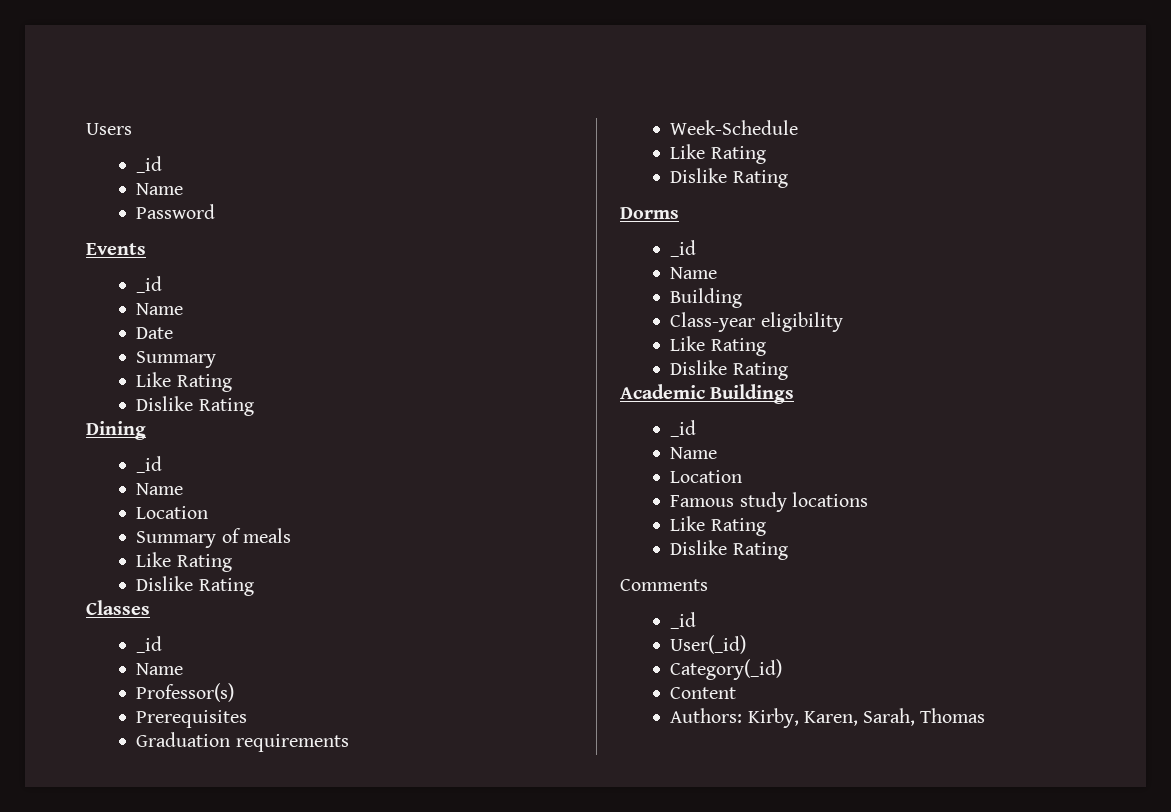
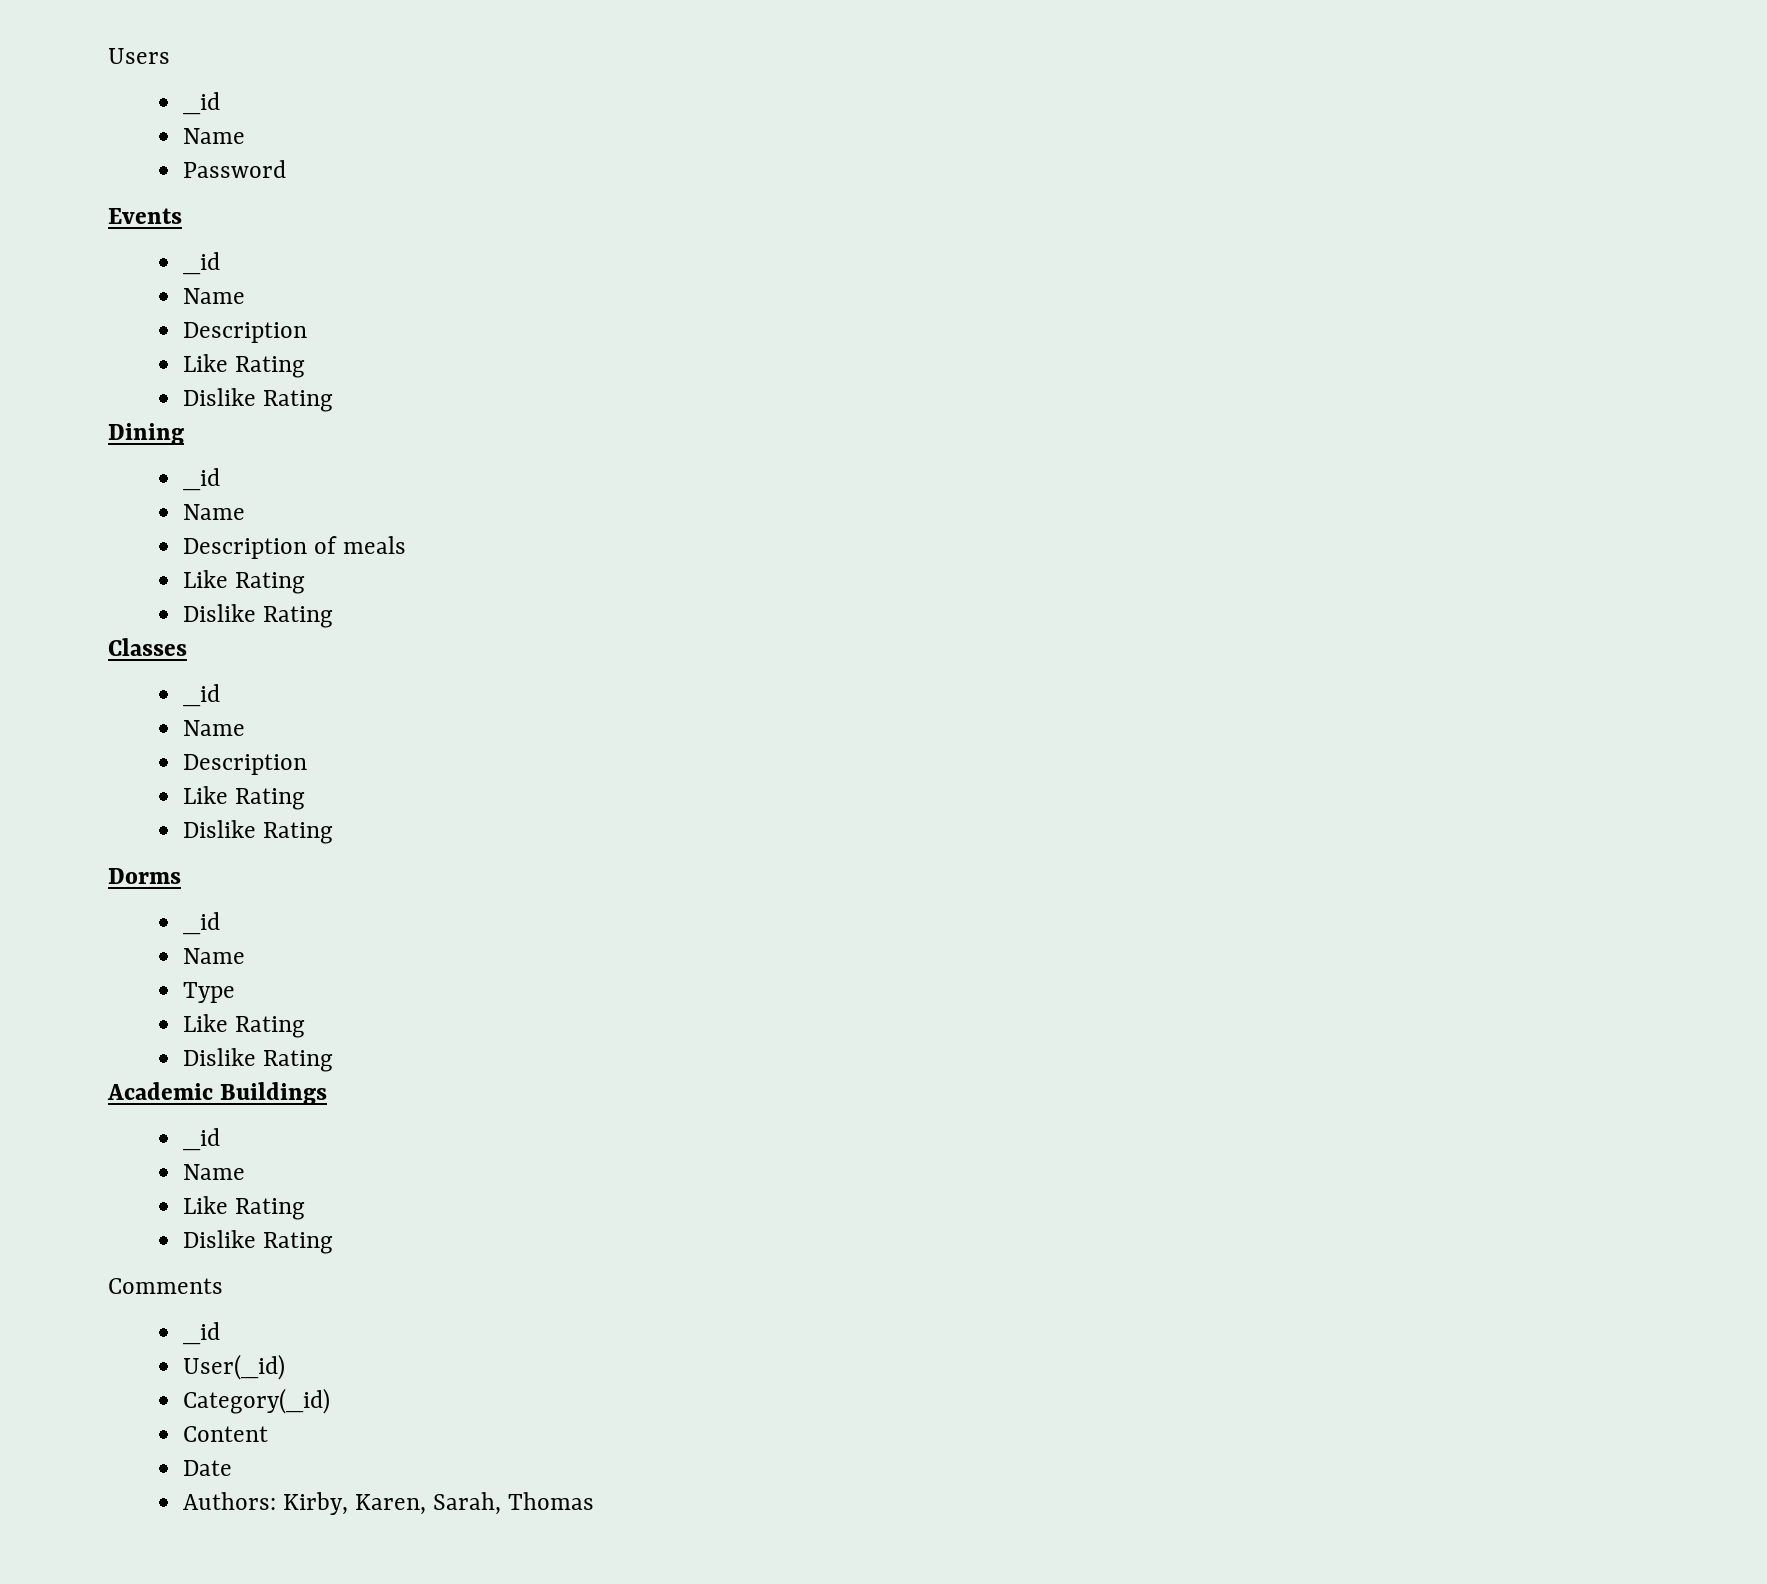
[136,327,174,339] [136,351,217,368] Date // Summary -> [182,322,307,343] Description
[136,506,209,519] [136,531,217,548] Location // Summary -> [182,538,307,559] Description
[136,683,235,702] [136,710,248,728] [136,732,349,752] [670,120,799,135] Professor(s) // Prerequisites // Graduation requirements // Week-Schedule -> [182,754,307,775] Description
[670,288,743,308] [670,312,843,332] Building // Class-year eligibility -> [182,982,235,1003] Type
[670,470,743,483] [670,492,868,512] // Location // Famous study locations -> (245, 1172) none
(737, 693) none -> [182,1460,232,1476] // Date

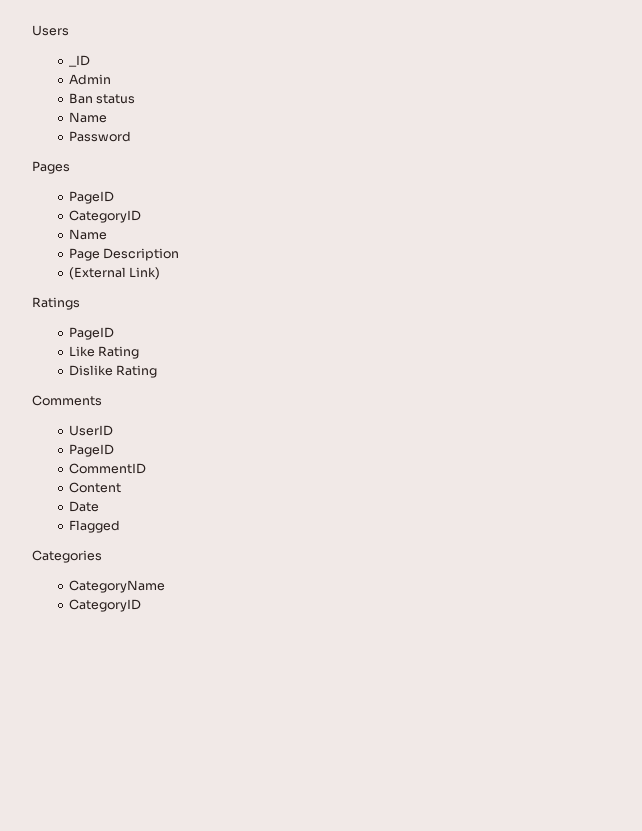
[182,92,220,115] _id -> [68,55,90,67] [68,74,111,85] [68,93,136,104] _ID // Admin // Ban status
[108,208,182,224] [182,252,220,275] [182,288,245,304] [182,322,307,343] [182,354,305,378] [182,388,333,412] [108,423,184,445] [182,468,220,491] [182,504,245,520] [182,536,406,559] [182,570,305,594] [182,604,333,628] [108,638,187,656] [182,684,220,707] [182,720,245,736] [182,754,307,775] [182,786,305,810] [182,820,333,844] [108,868,181,884] [182,912,220,935] [182,948,245,964] [182,982,235,1003] [182,1014,305,1038] [182,1048,333,1072] [107,1082,328,1105] [182,1128,220,1151] [182,1164,245,1180] Events // _id // Name // Description // Like Rating // Dislike Rating // Dining // _id // Name // Description of meals // Like Rating // Dislike Rating // Classes // _id // Name // Description // Like Rating // Dislike Rating // Dorms // _id // Name // Type // Like Rating // Dislike Rating // Academic Buildings // _id // Name -> [32,161,70,174] [68,191,114,204] [68,210,141,223] [68,229,107,240] [68,248,180,261] [68,267,161,280] [32,297,80,310] [68,327,114,340] Pages // PageID // CategoryID // Name // Page Description // (External Link) // Ratings // PageID
[182,1322,220,1345] [182,1354,285,1380] [182,1388,330,1414] _id // User(_id) // Category(_id) -> [68,425,113,436] [68,444,114,457] [68,463,146,474] UserID // PageID // CommentID
[182,1492,595,1515] Authors: Kirby, Karen, Sarah, Thomas -> [68,520,120,533] [32,550,102,563] [68,580,165,593] [68,599,141,612] Flagged // Categories // CategoryName // CategoryID

